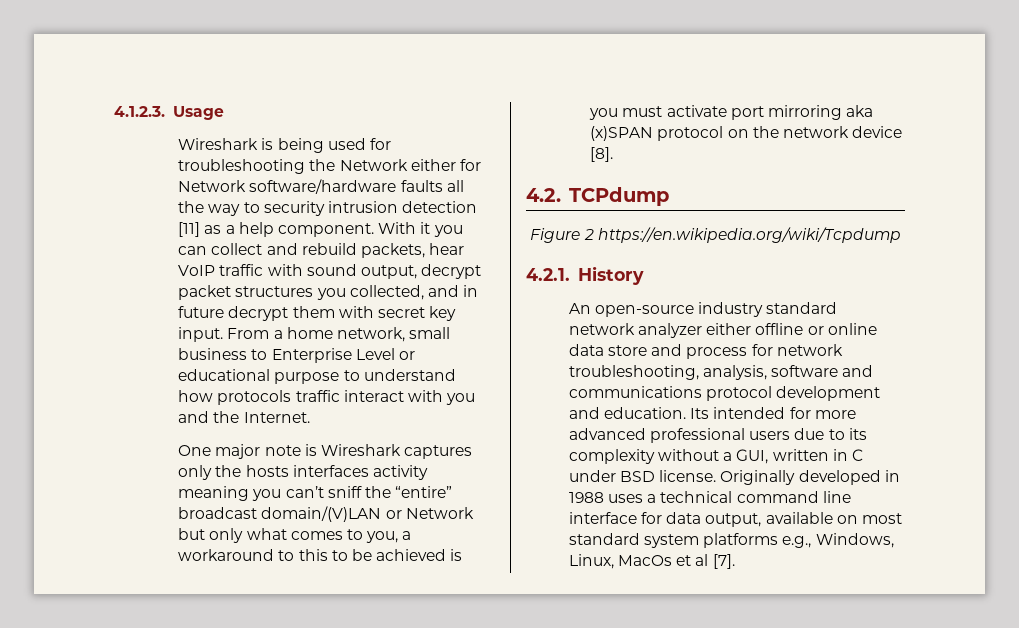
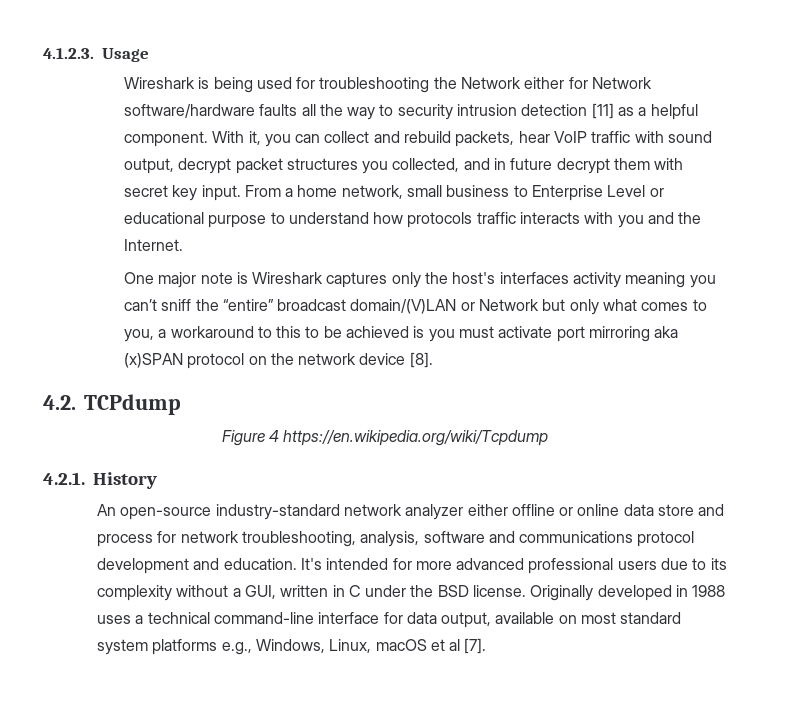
[238,222,274,237] help -> [650,104,698,120] helpful
[420,222,431,234] it -> [248,131,261,145] it,
[343,390,404,402] interact -> [520,212,581,224] interacts
[245,465,289,477] hosts -> [452,272,496,284] host's
[583,229,594,240] 2 -> [269,430,279,442] 4
[698,302,838,317] industry standard -> [215,504,340,520] industry-standard
[690,408,710,419] Its -> [300,558,322,570] It's
(616, 476) none -> [410,585,434,597] the
[736,491,851,503] command line -> [213,612,314,624] command-line
[617,555,672,566] MacOs -> [375,639,427,651] macOS

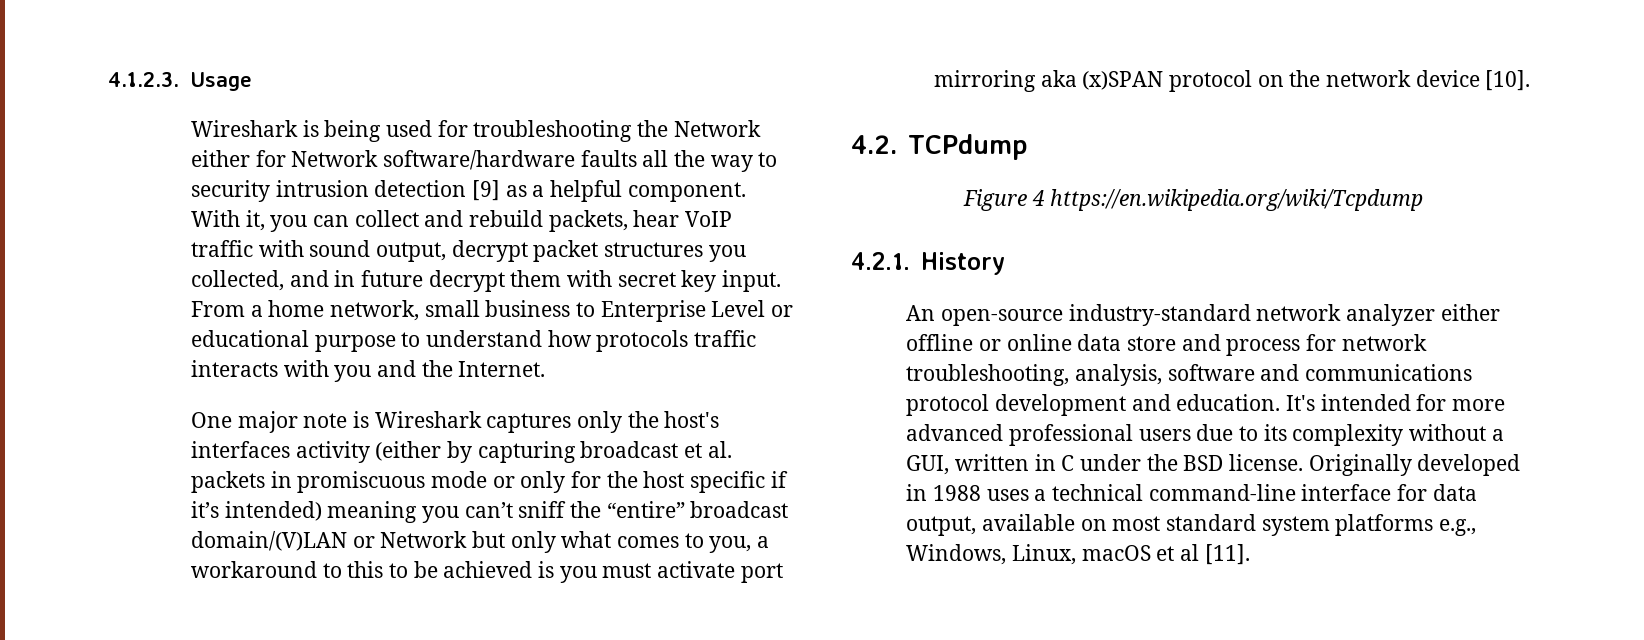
[591,103,614,119] [11] -> [471,180,500,201] [9]
(622, 280) none -> [375,441,732,463] [190,471,788,493] [190,501,322,521] (either by capturing broadcast et al. packets in promiscuous mode or only for the host specific if it’s intended)
[409,352,433,368] [8]. -> [1485,70,1531,91] [10].
[464,638,487,654] [7]. -> [1204,544,1250,565] [11].

